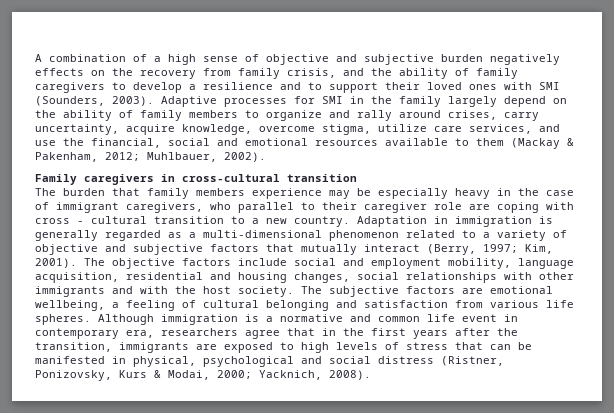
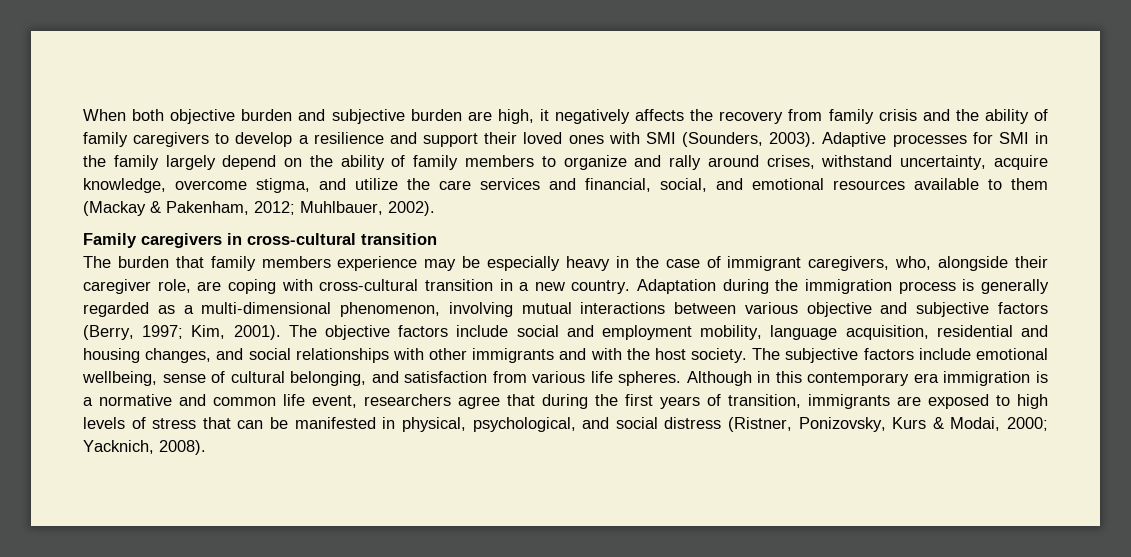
[35,54,560,65] [35,68,105,76] A combination of a high sense of objective and subjective burden negatively effects on -> [83,109,685,124] When both objective burden and subjective burden are high, it negatively affects
[287,68,336,78] crisis, -> [878,109,917,121] crisis
[308,82,322,90] to -> (417, 138) none
[504,112,539,121] carry -> [821,155,893,167] withstand
[378,124,560,134] [35,138,210,148] utilize care services, and use the financial, social -> [319,178,707,192] and utilize the care services and financial, social,
[210,202,315,213] who parallel to -> [895,256,1009,271] who, alongside
[434,202,462,210] role -> [157,279,191,293] role,
[35,216,532,227] cross - cultural transition to a new country. Adaptation in immigration -> [319,279,956,294] cross-cultural transition in a new country. Adaptation during the immigration process
[329,230,567,241] phenomenon related to a variety of -> [340,302,798,317] phenomenon, involving mutual interactions between various
[266,244,420,255] that mutually interact -> (1048, 308) none
(350, 277) none -> [216,348,244,360] and
[462,288,483,294] are -> [918,348,971,360] include
[112,300,175,311] a feeling -> [162,374,206,383] sense
[266,300,329,311] belonging -> [290,371,367,386] belonging,
(154, 319) none -> [757,371,939,386] in this contemporary era
[462,314,518,322] [35,328,154,339] event in contemporary era, -> [312,395,357,408] event,
[322,328,336,336] in -> [542,394,588,409] during
[455,328,518,336] after the -> [707,394,721,406] of
[203,356,294,367] psychological -> [472,417,576,432] psychological,

